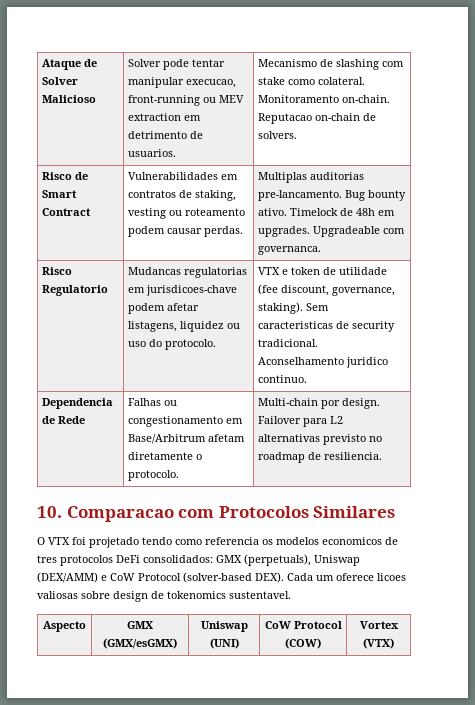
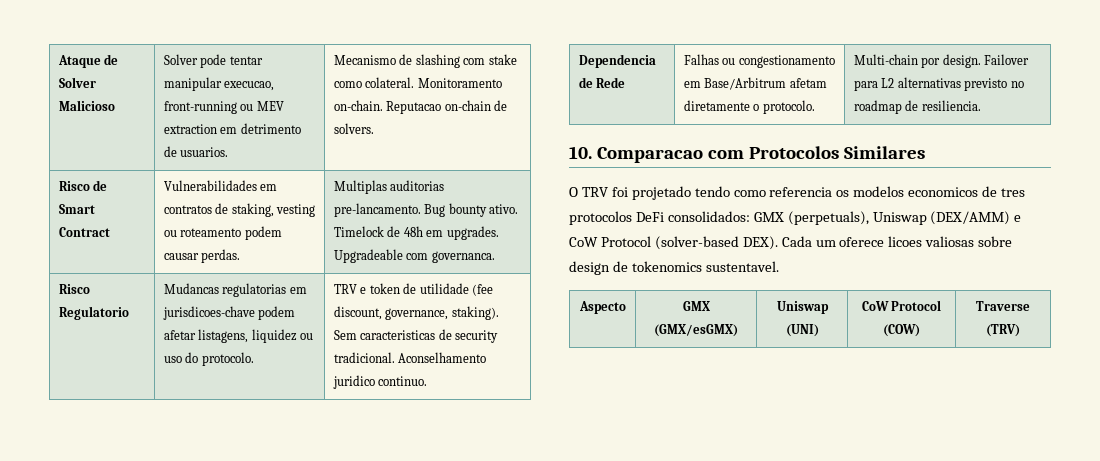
[258,267,281,275] VTX -> [333,284,357,294] TRV
[48,537,70,545] VTX -> [581,187,608,197] TRV
[359,621,399,629] [363,638,394,649] Vortex (VTX) -> [976,301,1030,311] [986,324,1020,337] Traverse (TRV)

